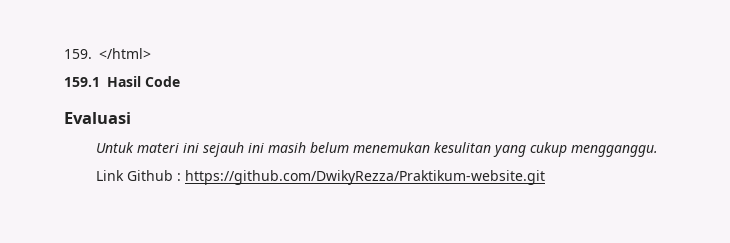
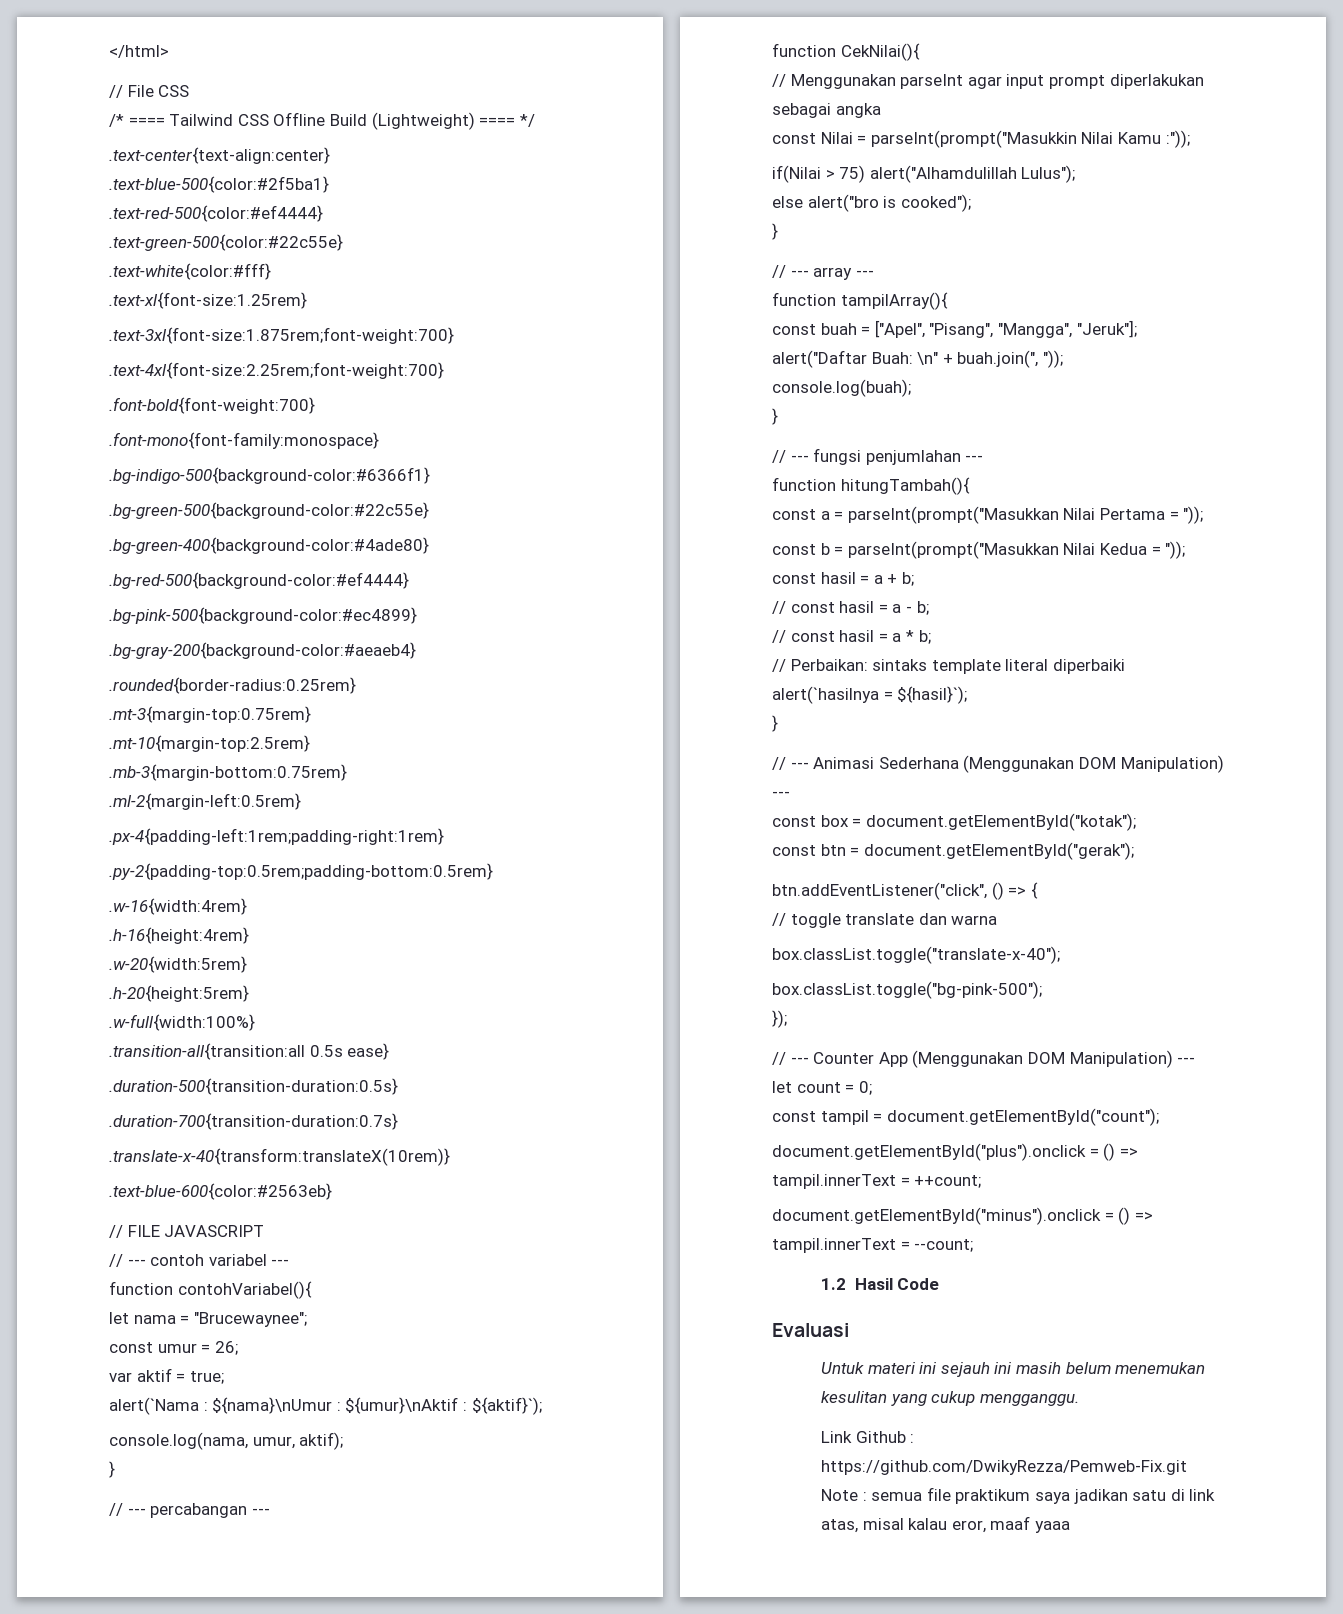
[64,49,92,59] 159. -> (109, 51) none
[64,77,100,87] 159.1 -> [109,85,190,98] [109,112,535,130] [109,147,330,164] [109,176,329,193] [109,205,323,222] [109,234,343,251] [109,263,271,280] [109,292,307,309] [109,327,454,344] [109,362,444,379] [109,397,315,414] [109,432,379,449] [109,467,430,484] [109,502,429,519] [109,537,429,554] [109,572,409,589] [109,607,417,624] [109,642,416,659] [109,677,356,694] [109,706,311,723] [109,735,310,752] [109,764,347,781] [109,793,301,810] [109,828,444,845] [109,863,493,880] [109,898,247,915] [109,927,249,944] [109,956,247,973] [109,985,249,1002] [109,1014,255,1031] [109,1043,390,1060] [109,1078,398,1095] [109,1113,398,1130] [109,1148,450,1166] [109,1183,332,1200] [109,1225,265,1238] [109,1254,290,1267] [109,1281,312,1299] [109,1312,307,1327] [109,1341,238,1355] [109,1368,224,1384] [109,1397,542,1415] [109,1432,344,1450] [109,1461,115,1478] [109,1503,270,1518] [772,43,920,61] [772,74,1204,89] [772,103,881,118] [772,130,1190,148] [772,165,1076,183] [772,194,971,212] [772,223,778,240] [772,265,874,280] [772,292,948,310] [772,320,1137,338] [772,350,1063,368] [772,379,911,397] [772,408,778,425] [772,448,984,465] [772,477,970,495] [772,506,1204,524] [772,541,1186,559] [772,572,914,586] [772,601,929,615] [772,630,931,644] [772,659,1125,674] [772,686,968,704] [772,715,778,732] [772,755,1224,773] [772,791,790,798] [772,813,1136,831] [772,842,1134,860] [772,882,1038,900] [772,913,998,928] [772,946,1060,964] [772,981,1042,999] [772,1010,787,1028] [772,1050,1196,1068] [772,1081,872,1095] [772,1108,1159,1126] [772,1143,1138,1161] [772,1174,982,1189] [772,1207,1153,1225] [772,1238,974,1253] [821,1278,847,1290] // File CSS // /* ==== Tailwind CSS Offline Build (Lightweight) ==== */ // .text-center{text-align:center} // .text-blue-500{color:#2f5ba1} // .text-red-500{color:#ef4444} // .text-green-500{color:#22c55e} // .text-white{color:#fff} // .text-xl{font-size:1.25rem} // .text-3xl{font-size:1.875rem;font-weight:700} // .text-4xl{font-size:2.25rem;font-weight:700} // .font-bold{font-weight:700} // .font-mono{font-family:monospace} // .bg-indigo-500{background-color:#6366f1} // .bg-green-500{background-color:#22c55e} // .bg-green-400{background-color:#4ade80} // .bg-red-500{background-color:#ef4444} // .bg-pink-500{background-color:#ec4899} // .bg-gray-200{background-color:#aeaeb4} // .rounded{border-radius:0.25rem} // .mt-3{margin-top:0.75rem} // .mt-10{margin-top:2.5rem} // .mb-3{margin-bottom:0.75rem} // .ml-2{margin-left:0.5rem} // .px-4{padding-left:1rem;padding-right:1rem} // .py-2{padding-top:0.5rem;padding-bottom:0.5rem} // .w-16{width:4rem} // .h-16{height:4rem} // .w-20{width:5rem} // .h-20{height:5rem} // .w-full{width:100%} // .transition-all{transition:all 0.5s ease} // .duration-500{transition-duration:0.5s} // .duration-700{transition-duration:0.7s} // .translate-x-40{transform:translateX(10rem)} // .text-blue-600{color:#2563eb} // // FILE JAVASCRIPT // // --- contoh variabel --- // function contohVariabel(){ // let nama = "Brucewaynee"; // const umur = 26; // var aktif = true; // alert(`Nama : ${nama}\nUmur : ${umur}\nAktif : ${aktif}`); // console.log(nama, umur, aktif); // } // // --- percabangan --- // function CekNilai(){ // // Menggunakan parseInt agar input prompt diperlakukan sebagai angka // const Nilai = parseInt(prompt("Masukkin Nilai Kamu :")); // if(Nilai > 75) alert("Alhamdulillah Lulus"); // else alert("bro is cooked"); // } // // --- array --- // function tampilArray(){ // const buah = ["Apel", "Pisang", "Mangga", "Jeruk"]; // alert("Daftar Buah: \n" + buah.join(", ")); // console.log(buah); // } // // --- fungsi penjumlahan --- // function hitungTambah(){ // const a = parseInt(prompt("Masukkan Nilai Pertama = ")); // const b = parseInt(prompt("Masukkan Nilai Kedua = ")); // const hasil = a + b; // // const hasil = a - b; // // const hasil = a * b; // // Perbaikan: sintaks template literal diperbaiki // alert(`hasilnya = ${hasil}`); // } // // --- Animasi Sederhana (Menggunakan DOM Manipulation) --- // const box = document.getElementById("kotak"); // const btn = document.getElementById("gerak"); // btn.addEventListener("click", () => { // // toggle translate dan warna // box.classList.toggle("translate-x-40"); // box.classList.toggle("bg-pink-500"); // }); // // --- Counter App (Menggunakan DOM Manipulation) --- // let count = 0; // const tampil = document.getElementById("count"); // document.getElementById("plus").onclick = () => tampil.innerText = ++count; // document.getElementById("minus").onclick = () => tampil.innerText = --count; // 1.2
[185,170,546,185] https://github.com/DwikyRezza/Praktikum-website.git -> [821,1460,1188,1475] [821,1487,1216,1504] [821,1516,1070,1533] https://github.com/DwikyRezza/Pemweb-Fix.git // Note : semua file praktikum saya jadikan satu di link atas, misal kalau eror, maaf yaaa

